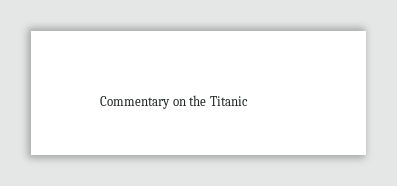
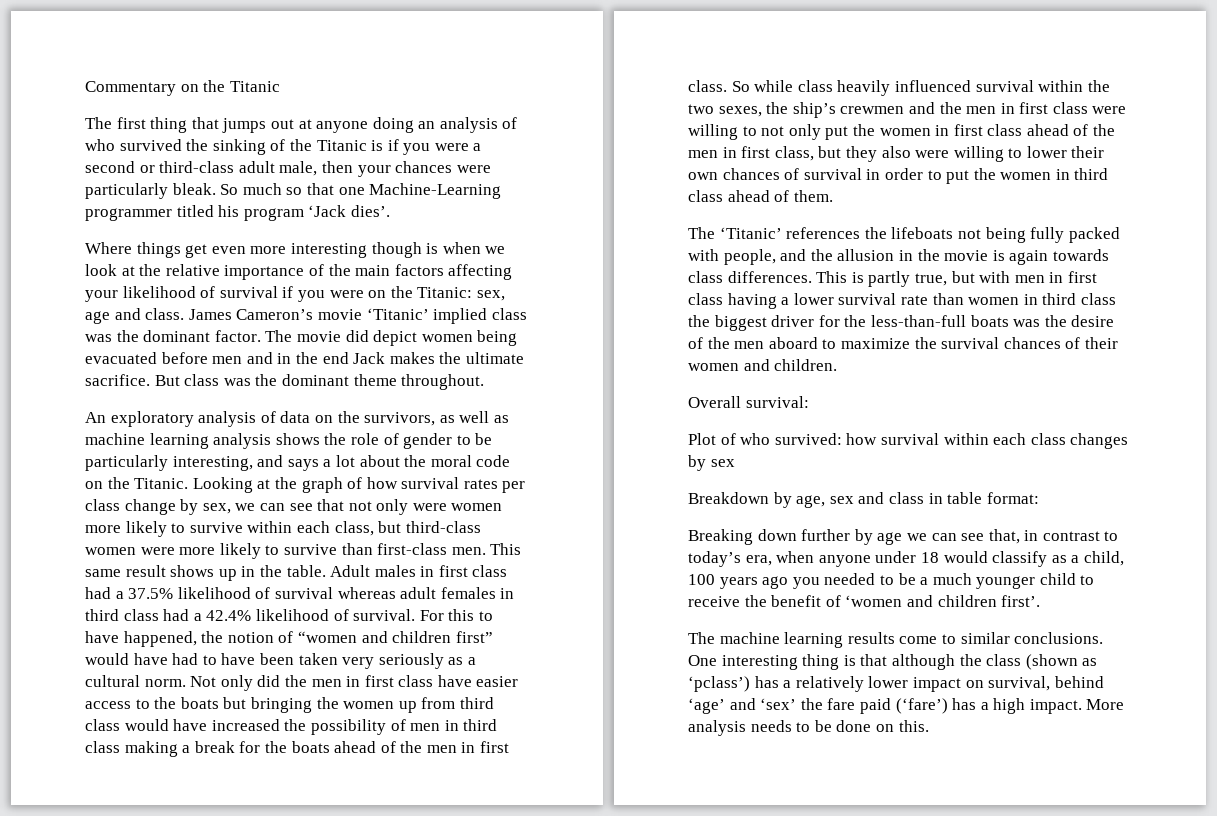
(248, 101) none -> [85,117,518,133] [85,139,482,155] [85,161,491,177] [85,183,502,199] [85,205,390,221] [85,242,506,258] [85,264,513,280] [85,286,505,302] [85,308,527,324] [85,330,518,346] [85,352,524,364] [85,374,485,390] [85,411,509,427] [85,433,493,449] [85,455,511,471] [85,477,526,493] [85,499,503,515] [85,521,481,537] [85,543,522,559] [85,565,508,581] [85,587,515,599] [85,609,493,621] [85,631,493,647] [85,653,476,669] [85,675,519,691] [85,697,494,713] [85,719,498,735] [85,741,510,757] [688,80,1110,96] [688,102,1127,118] [688,124,1116,140] [688,146,1105,162] [688,168,1109,184] [688,190,833,202] [688,227,1120,243] [688,249,1109,265] [688,271,1097,287] [688,293,1116,309] [688,315,1115,331] [688,337,1118,349] [688,359,838,371] [688,396,809,408] [688,433,1129,449] [688,455,735,471] [688,492,1039,508] [688,529,1119,545] [688,551,1124,567] [688,573,1095,589] [688,595,1041,607] [688,632,1104,648] [688,654,1098,670] [688,676,1104,692] [688,698,1125,714] [688,720,929,736] // The first thing that jumps out at anyone doing an analysis of who survived the sinking of the Titanic is if you were a second or third-class adult male, then your chances were particularly bleak. So much so that one Machine-Learning programmer titled his program ‘Jack dies’. // Where things get even more interesting though is when we look at the relative importance of the main factors affecting your likelihood of survival if you were on the Titanic: sex, age and class. James Cameron’s movie ‘Titanic’ implied class was the dominant factor. The movie did depict women being evacuated before men and in the end Jack makes the ultimate sacrifice. But class was the dominant theme throughout. // An exploratory analysis of data on the survivors, as well as machine learning analysis shows the role of gender to be particularly interesting, and says a lot about the moral code on the Titanic. Looking at the graph of how survival rates per class change by sex, we can see that not only were women more likely to survive within each class, but third-class women were more likely to survive than first-class men. This same result shows up in the table. Adult males in first class had a 37.5% likelihood of survival whereas adult females in third class had a 42.4% likelihood of survival. For this to have happened, the notion of “women and children first” would have had to have been taken very seriously as a cultural norm. Not only did the men in first class have easier access to the boats but bringing the women up from third class would have increased the possibility of men in third class making a break for the boats ahead of the men in first class. So while class heavily influenced survival within the two sexes, the ship’s crewmen and the men in first class were willing to not only put the women in first class ahead of the men in first class, but they also were willing to lower their own chances of survival in order to put the women in third class ahead of them. // The ‘Titanic’ references the lifeboats not being fully packed with people, and the allusion in the movie is again towards class differences. This is partly true, but with men in first class having a lower survival rate than women in third class the biggest driver for the less-than-full boats was the desire of the men aboard to maximize the survival chances of their women and children. // Overall survival: // Plot of who survived: how survival within each class changes by sex // Breakdown by age, sex and class in table format: // Breaking down further by age we can see that, in contrast to today’s era, when anyone under 18 would classify as a child, 100 years ago you needed to be a much younger child to receive the benefit of ‘women and children first’. // The machine learning results come to similar conclusions. One interesting thing is that although the class (shown as ‘pclass’) has a relatively lower impact on survival, behind ‘age’ and ‘sex’ the fare paid (‘fare’) has a high impact. More analysis needs to be done on this.

